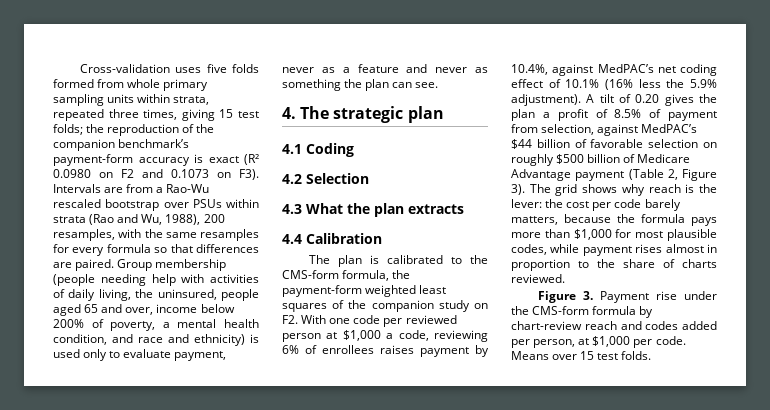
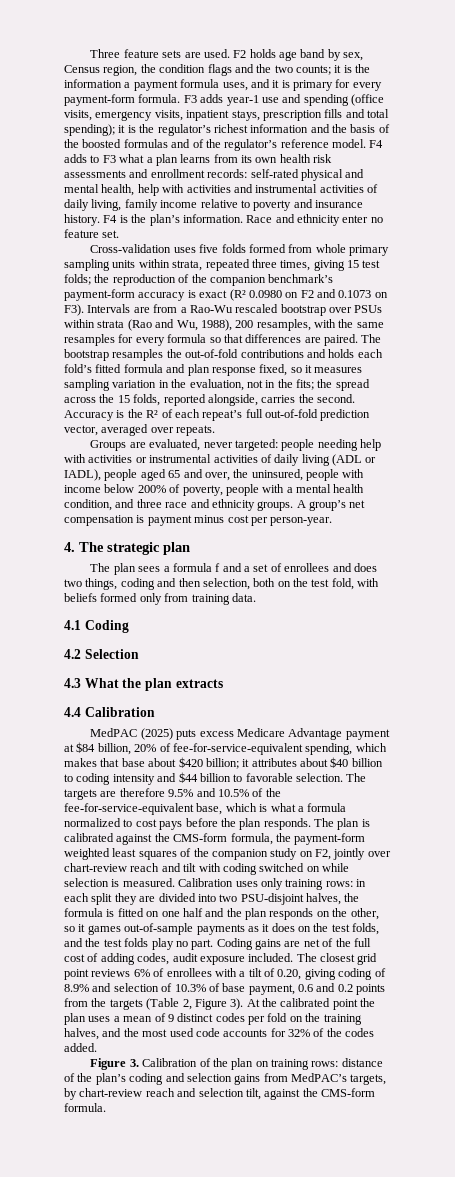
(79, 68) none -> [90,49,364,61] [64,64,371,76] [64,79,382,91] [64,94,384,106] [64,109,389,121] [64,124,390,136] [64,139,384,151] [64,154,333,166] [64,169,365,181] [64,184,378,196] [64,199,363,211] [64,214,383,226] [64,229,120,238] Three feature sets are used. F2 holds age band by sex, Census region, the condition flags and the two counts; it is the information a payment formula uses, and it is primary for every payment-form formula. F3 adds year-1 use and spending (office visits, emergency visits, inpatient stays, prescription fills and total spending); it is the regulator’s richest information and the basis of the boosted formulas and of the regulator’s reference model. F4 adds to F3 what a plan learns from its own health risk assessments and enrollment records: self-rated physical and mental health, help with activities and instrumental activities of daily living, family income relative to poverty and insurance history. F4 is the plan’s information. Race and ethnicity enter no feature set. //
[117,259,227,271] [53,274,259,286] [53,289,217,301] Group membership (people needing help with activities of daily living, the uninsured, -> [361,334,382,343] [64,349,383,361] [64,364,363,376] [64,379,370,391] [64,394,355,406] [64,409,371,421] [64,424,216,436] [90,439,382,451] [64,454,377,466] [64,469,101,481] The bootstrap resamples the out-of-fold contributions and holds each fold’s fitted formula and plan response fixed, so it measures sampling variation in the evaluation, not in the fits; the spread across the 15 folds, reported alongside, carries the second. Accuracy is the R² of each repeat’s full out-of-fold prediction vector, averaged over repeats. // Groups are evaluated, never targeted: people needing help with activities or instrumental activities of daily living (ADL or IADL),
(154, 311) none -> [233,469,365,481] the uninsured, people with
(156, 326) none -> [225,484,285,496] people with
(133, 338) none -> [136,499,162,508] three
[194,334,259,346] [53,349,227,361] [282,64,488,73] [282,79,439,91] [282,106,444,123] ethnicity) is used only to evaluate payment, never as a feature and never as something the plan can see. // 4. The strategic plan -> [211,499,366,511] [64,515,333,526] [64,542,190,555] [90,563,377,575] [64,578,380,590] [64,593,256,605] ethnicity groups. A group’s net compensation is payment minus cost per person-year. // 4. The strategic plan // The plan sees a formula f and a set of enrollees and does two things, coding and then selection, both on the test fold, with beliefs formed only from training data.
(382, 238) none -> [90,728,390,740] [64,742,387,755] [64,757,383,769] [64,772,367,785] [64,788,281,800] [64,803,347,815] [64,818,311,830] MedPAC (2025) puts excess Medicare Advantage payment at $84 billion, 20% of fee-for-service-equivalent spending, which makes that base about $420 billion; it attributes about $40 billion to coding intensity and $44 billion to favorable selection. The targets are therefore 9.5% and 10.5% of the fee-for-service-equivalent base, which is what a formula normalized to cost pays before the plan responds.
[450,257,462,264] to -> [116,834,153,845] against
[282,315,457,327] [282,330,488,342] [282,345,489,357] [511,64,717,76] [511,79,717,90] [511,94,717,106] [511,109,717,121] [511,124,698,136] [511,139,717,149] [511,154,691,166] [511,169,717,181] [511,184,717,196] [511,199,681,211] [511,214,717,226] [511,229,717,241] [511,244,717,256] [511,259,717,271] [511,274,565,283] [537,291,717,303] [511,306,654,318] [511,321,717,330] [511,336,686,348] [511,351,652,360] F2. With one code per reviewed person at $1,000 a code, reviewing 6% of enrollees raises payment by 10.4%, against MedPAC’s net coding effect of 10.1% (16% less the 5.9% adjustment). A tilt of 0.20 gives the plan a profit of 8.5% of payment from selection, against MedPAC’s $44 billion of favorable selection on roughly $500 billion of Medicare Advantage payment (Table 2, Figure 3). The grid shows why reach is the lever: the cost per code barely matters, because the formula pays more than $1,000 for most plausible codes, while payment rises almost in proportion to the share of charts reviewed. // Figure 3. Payment rise under the CMS-form formula by chart-review reach and codes added per person, at $1,000 per code. Means over 15 test folds. -> [315,848,391,860] [64,863,349,875] [64,878,366,890] [64,893,360,905] [64,908,379,920] [64,923,380,935] [64,938,371,950] [64,953,378,965] [64,968,386,980] [64,983,386,995] [64,998,376,1010] [64,1013,362,1025] [64,1028,375,1040] [64,1043,97,1052] [90,1058,383,1070] [64,1073,387,1085] [64,1088,375,1100] [64,1103,106,1112] F2, jointly over chart-review reach and tilt with coding switched on while selection is measured. Calibration uses only training rows: in each split they are divided into two PSU-disjoint halves, the formula is fitted on one half and the plan responds on the other, so it games out-of-sample payments as it does on the test folds, and the test folds play no part. Coding gains are net of the full cost of adding codes, audit exposure included. The closest grid point reviews 6% of enrollees with a tilt of 0.20, giving coding of 8.9% and selection of 10.3% of base payment, 0.6 and 0.2 points from the targets (Table 2, Figure 3). At the calibrated point the plan uses a mean of 9 distinct codes per fold on the training halves, and the most used code accounts for 32% of the codes added. // Figure 3. Calibration of the plan on training rows: distance of the plan’s coding and selection gains from MedPAC’s targets, by chart-review reach and selection tilt, against the CMS-form formula.

